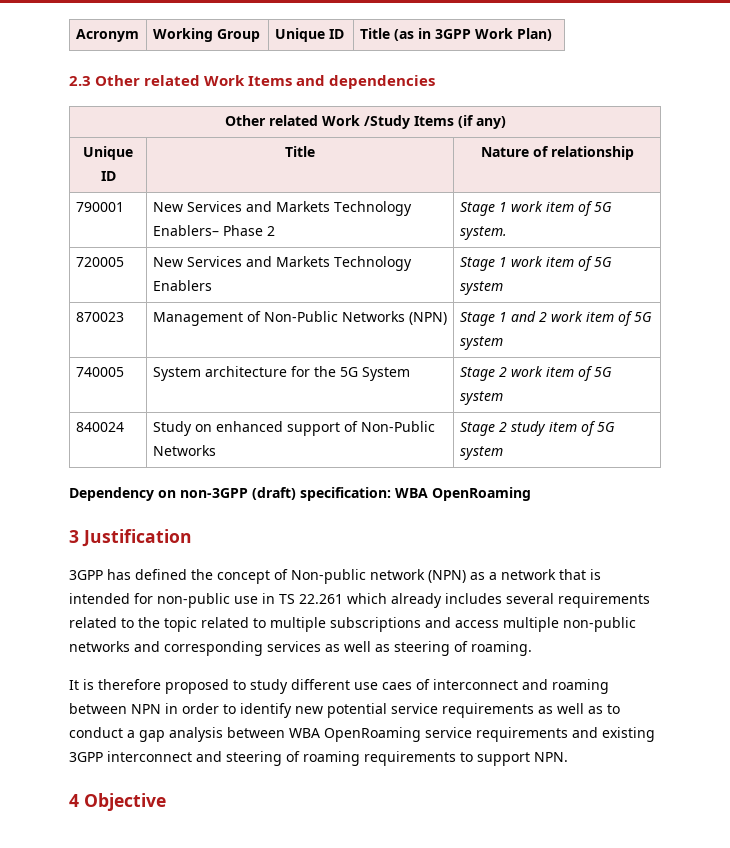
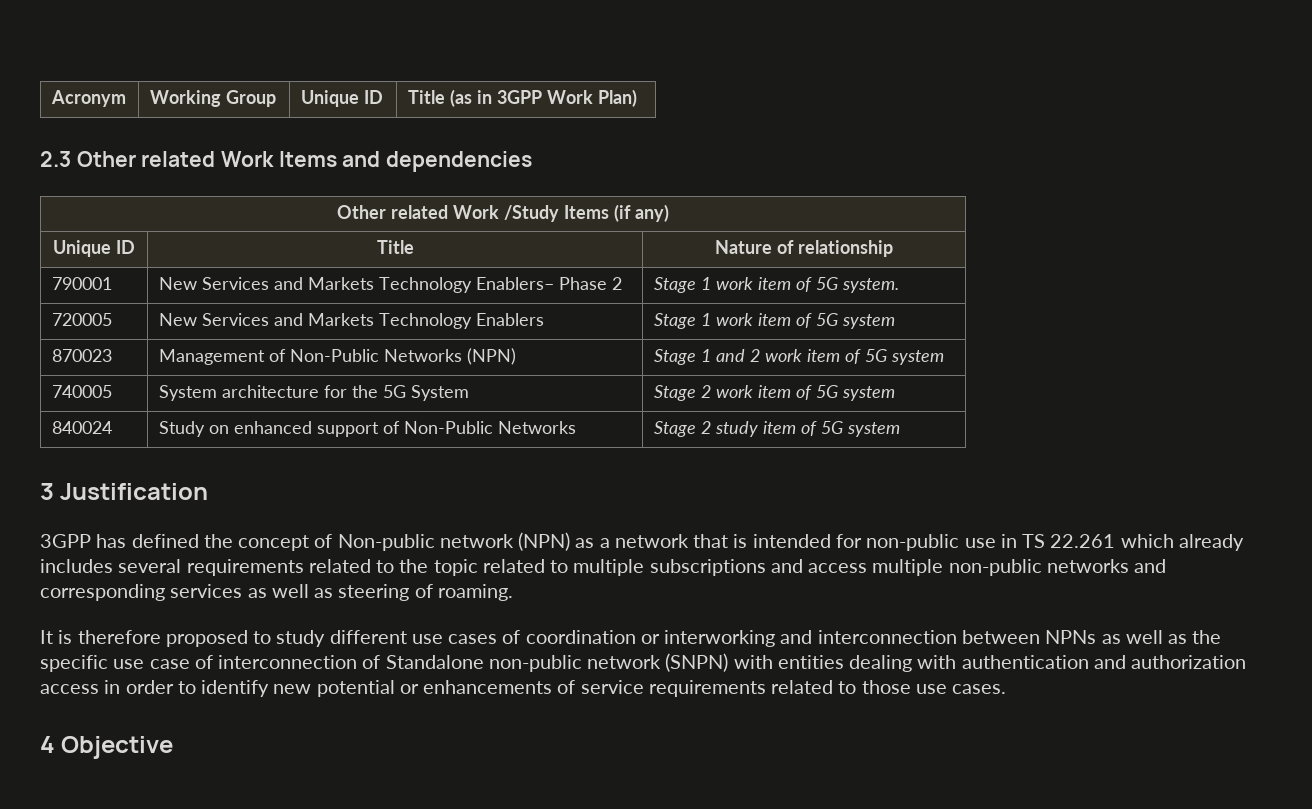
[69,487,531,501] // Dependency on non-3GPP (draft) specification: WBA OpenRoaming -> (900, 429) none
[382,679,609,694] [69,703,161,714] caes of interconnect and roaming between NPN -> [448,630,1222,647] [40,653,1247,672] [40,684,99,694] cases of coordination or interworking and interconnection between NPNs as well as the specific use case of interconnection of Standalone non-public network (SNPN) with entities dealing with authentication and authorization access
[391,703,620,718] [69,727,655,742] [69,751,568,766] service requirements as well as to conduct a gap analysis between WBA OpenRoaming service requirements and existing 3GPP interconnect and steering of roaming requirements to support NPN. -> [399,680,1007,697] or enhancements of service requirements related to those use cases.

